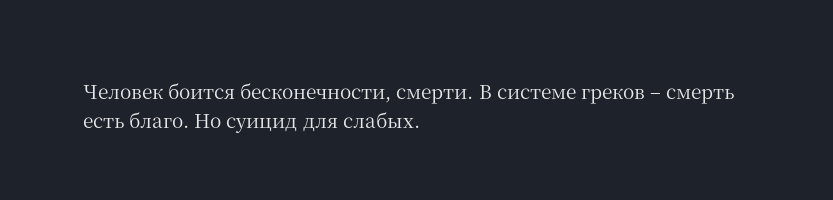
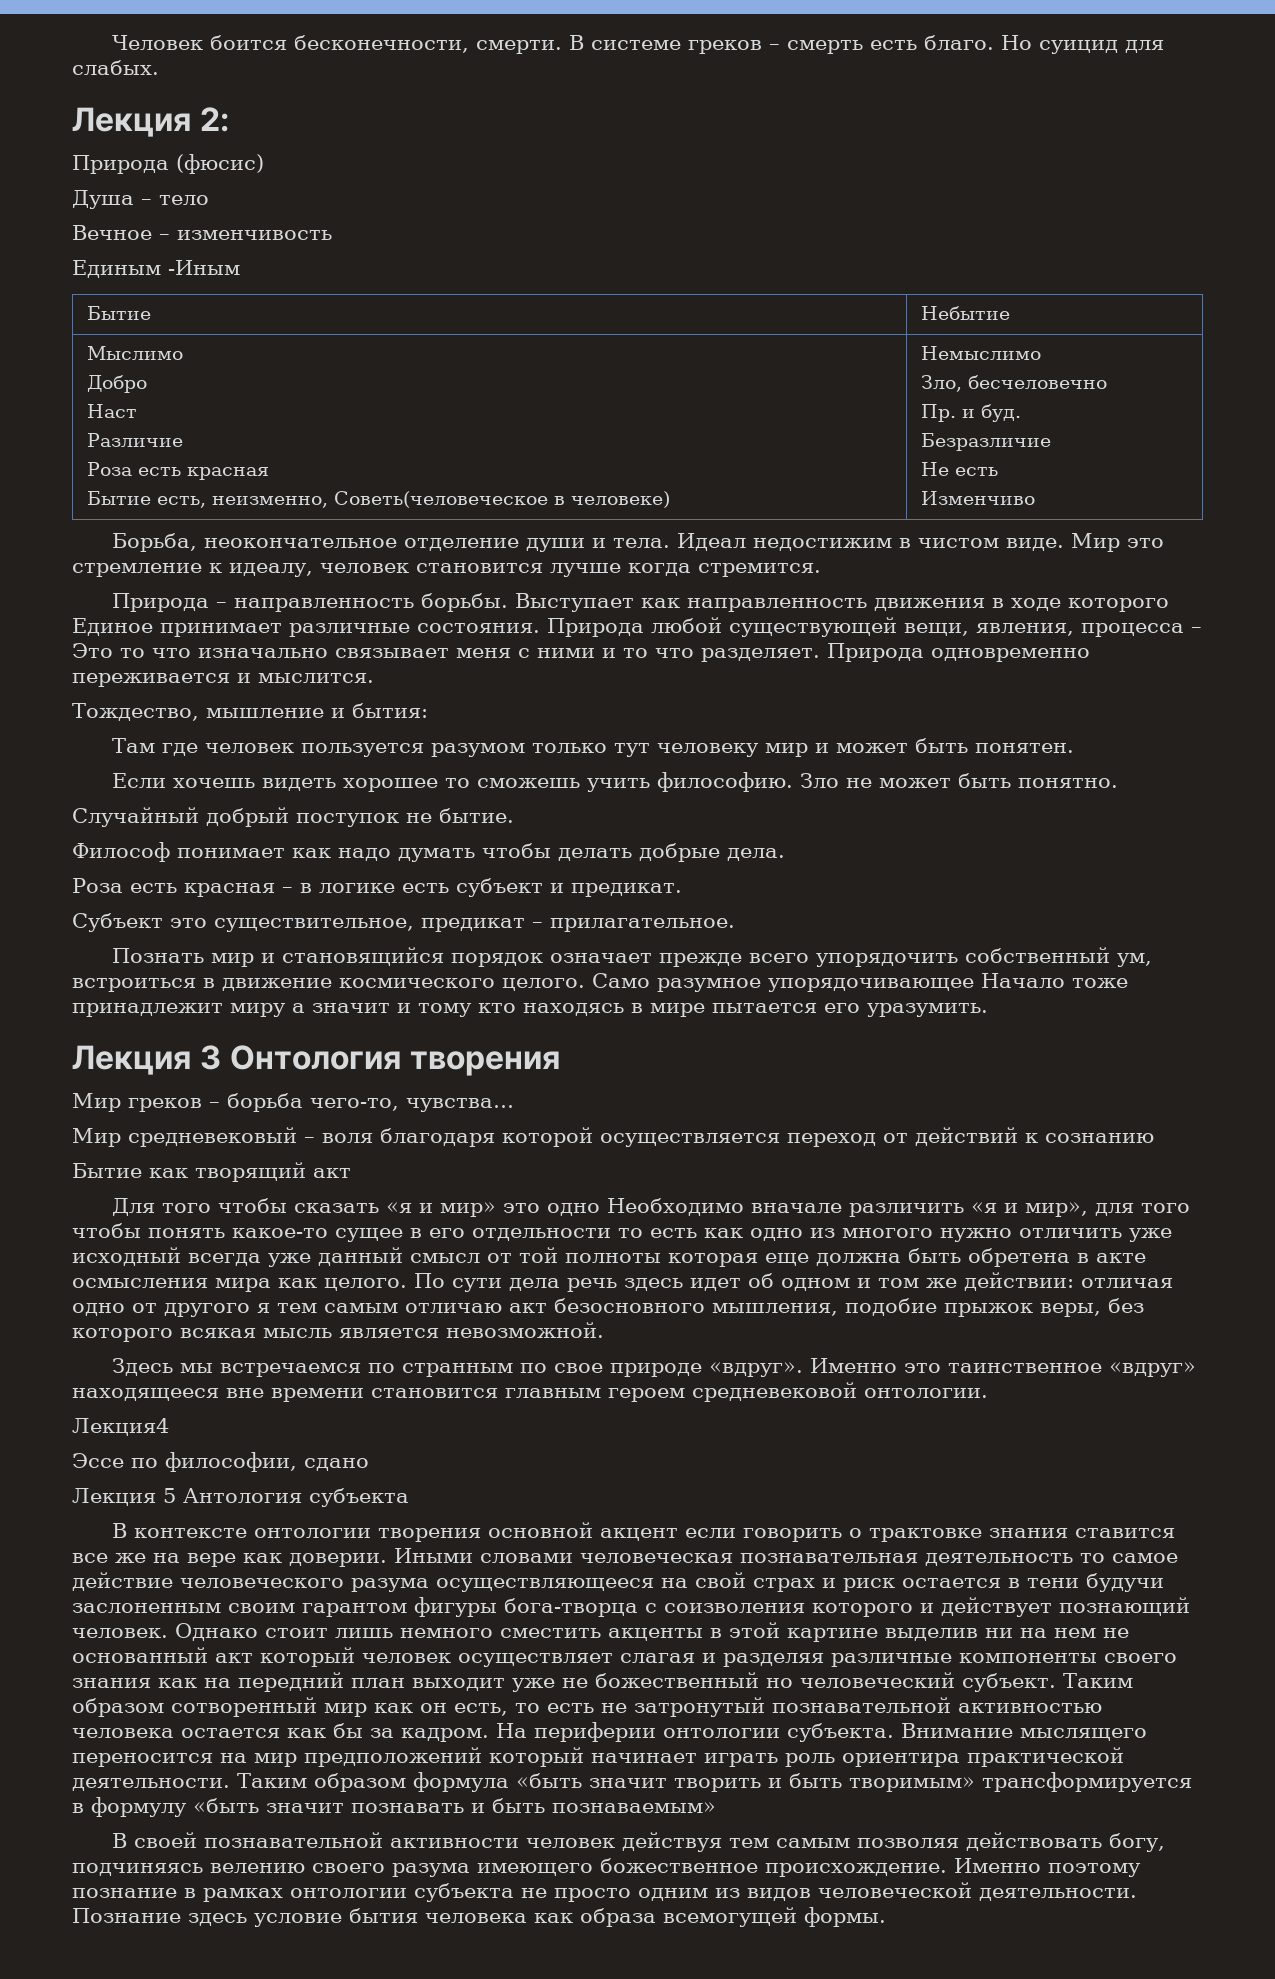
(420, 119) none -> [72,107,229,137] [72,154,264,174] [72,190,209,209] [72,225,332,240] [72,260,240,278] [87,306,152,320] [921,306,1011,320] [87,346,184,360] [87,375,148,393] [87,404,138,418] [87,433,184,447] [87,462,270,480] [87,491,671,508] [921,346,1042,360] [921,375,1108,392] [921,404,1022,422] [921,433,1052,451] [921,462,999,476] [921,491,1036,505] [112,533,1165,552] [72,563,821,577] [112,593,1170,612] [72,617,1202,637] [72,643,1090,662] [72,673,374,687] [72,703,428,721] [112,738,1075,757] [112,772,1119,792] [72,807,514,827] [72,842,785,862] [72,878,682,897] [72,913,735,932] [112,947,1153,967] [72,973,1128,992] [72,1003,988,1017] [72,1045,560,1076] [72,1093,514,1112] [72,1127,1154,1147] [72,1162,351,1182] [112,1198,1191,1217] [72,1223,1172,1242] [72,1247,1146,1267] [72,1272,1173,1292] [72,1298,1144,1317] [72,1322,604,1342] [112,1358,1197,1377] [72,1382,988,1402] [72,1418,169,1436] [72,1452,369,1472] [72,1488,409,1507] [112,1522,1176,1542] [72,1548,1178,1567] [72,1572,1164,1592] [72,1597,1190,1617] [72,1622,1129,1642] [72,1647,1177,1667] [72,1672,1133,1692] [72,1697,1102,1717] [72,1722,1147,1742] [72,1747,1124,1767] [72,1772,1192,1792] [72,1797,716,1817] [112,1832,1166,1852] [72,1858,1141,1877] [72,1882,1137,1902] [72,1907,886,1927] // Лекция 2: // Природа (фюсис) // Душа – тело // Вечное – изменчивость // Единым -Иным // Бытие | Небытие // Мыслимо // Добро // Наст // Различие // Роза есть красная // Бытие есть, неизменно, Советь(человеческое в человеке) | Немыслимо // Зло, бесчеловечно // Пр. и буд. // Безразличие // Не есть // Изменчиво // Борьба, неокончательное отделение души и тела. Идеал недостижим в чистом виде. Мир это стремление к идеалу, человек становится лучше когда стремится. // Природа – направленность борьбы. Выступает как направленность движения в ходе которого Единое принимает различные состояния. Природа любой существующей вещи, явления, процесса – Это то что изначально связывает меня с ними и то что разделяет. Природа одновременно переживается и мыслится. // Тождество, мышление и бытия: // Там где человек пользуется разумом только тут человеку мир и может быть понятен. // Если хочешь видеть хорошее то сможешь учить философию. Зло не может быть понятно. // Случайный добрый поступок не бытие. // Философ понимает как надо думать чтобы делать добрые дела. // Роза есть красная – в логике есть субъект и предикат. // Субъект это существительное, предикат – прилагательное. // Познать мир и становящийся порядок означает прежде всего упорядочить собственный ум, встроиться в движение космического целого. Само разумное упорядочивающее Начало тоже принадлежит миру а значит и тому кто находясь в мире пытается его уразумить. // Лекция 3 Онтология творения // Мир греков – борьба чего-то, чувства… // Мир средневековый – воля благодаря которой осуществляется переход от действий к сознанию // Бытие как творящий акт // Для того чтобы сказать «я и мир» это одно Необходимо вначале различить «я и мир», для того чтобы понять какое-то сущее в его отдельности то есть как одно из многого нужно отличить уже исходный всегда уже данный смысл от той полноты которая еще должна быть обретена в акте осмысления мира как целого. По сути дела речь здесь идет об одном и том же действии: отличая одно от другого я тем самым отличаю акт безосновного мышления, подобие прыжок веры, без которого всякая мысль является невозможной. // Здесь мы встречаемся по странным по свое природе «вдруг». Именно это таинственное «вдруг» находящееся вне времени становится главным героем средневековой онтологии. // Лекция4 // Эссе по философии, сдано // Лекция 5 Антология субъекта // В контексте онтологии творения основной акцент если говорить о трактовке знания ставится все же на вере как доверии. Иными словами человеческая познавательная деятельность то самое действие человеческого разума осуществляющееся на свой страх и риск остается в тени будучи заслоненным своим гарантом фигуры бога-творца с соизволения которого и действует познающий человек. Однако стоит лишь немного сместить акценты в этой картине выделив ни на нем не основанный акт который человек осуществляет слагая и разделяя различные компоненты своего знания как на передний план выходит уже не божественный но человеческий субъект. Таким образом сотворенный мир как он есть, то есть не затронутый познавательной активностью человека остается как бы за кадром. На периферии онтологии субъекта. Внимание мыслящего переносится на мир предположений который начинает играть роль ориентира практической деятельности. Таким образом формула «быть значит творить и быть творимым» трансформируется в формулу «быть значит познавать и быть познаваемым» // В своей познавательной активности человек действуя тем самым позволяя действовать богу, подчиняясь велению своего разума имеющего божественное происхождение. Именно поэтому познание в рамках онтологии субъекта не просто одним из видов человеческой деятельности. Познание здесь условие бытия человека как образа всемогущей формы.

